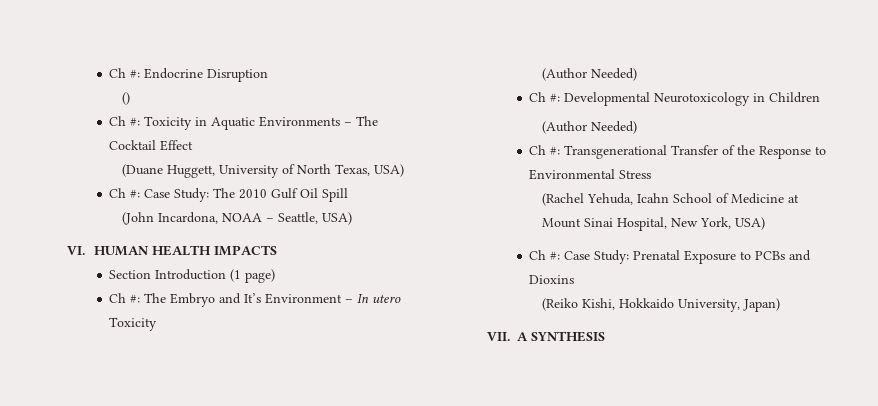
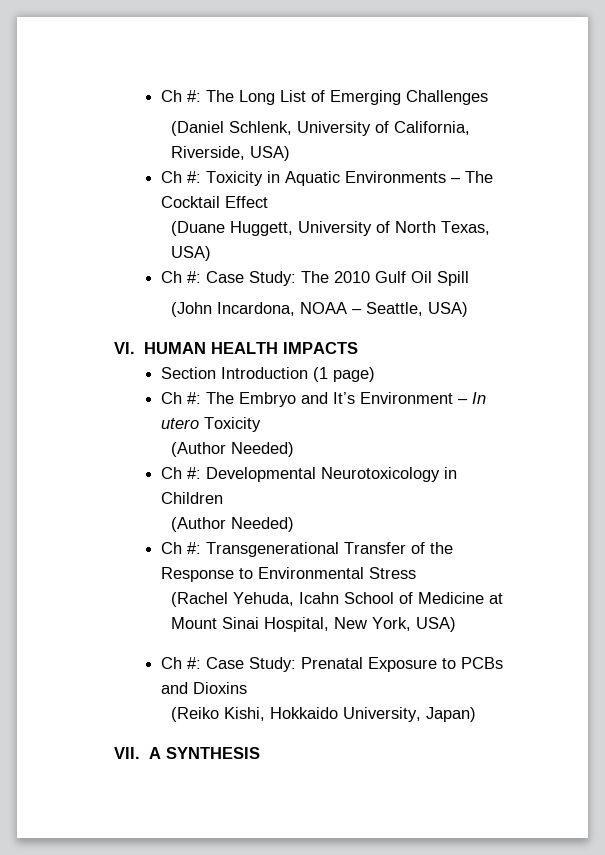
[109,68,269,82] [121,92,130,105] Ch #: Endocrine Disruption // () -> [161,90,489,105] [171,121,471,136] [171,146,291,161] Ch #: The Long List of Emerging Challenges // (Daniel Schlenk, University of California, Riverside, USA)

